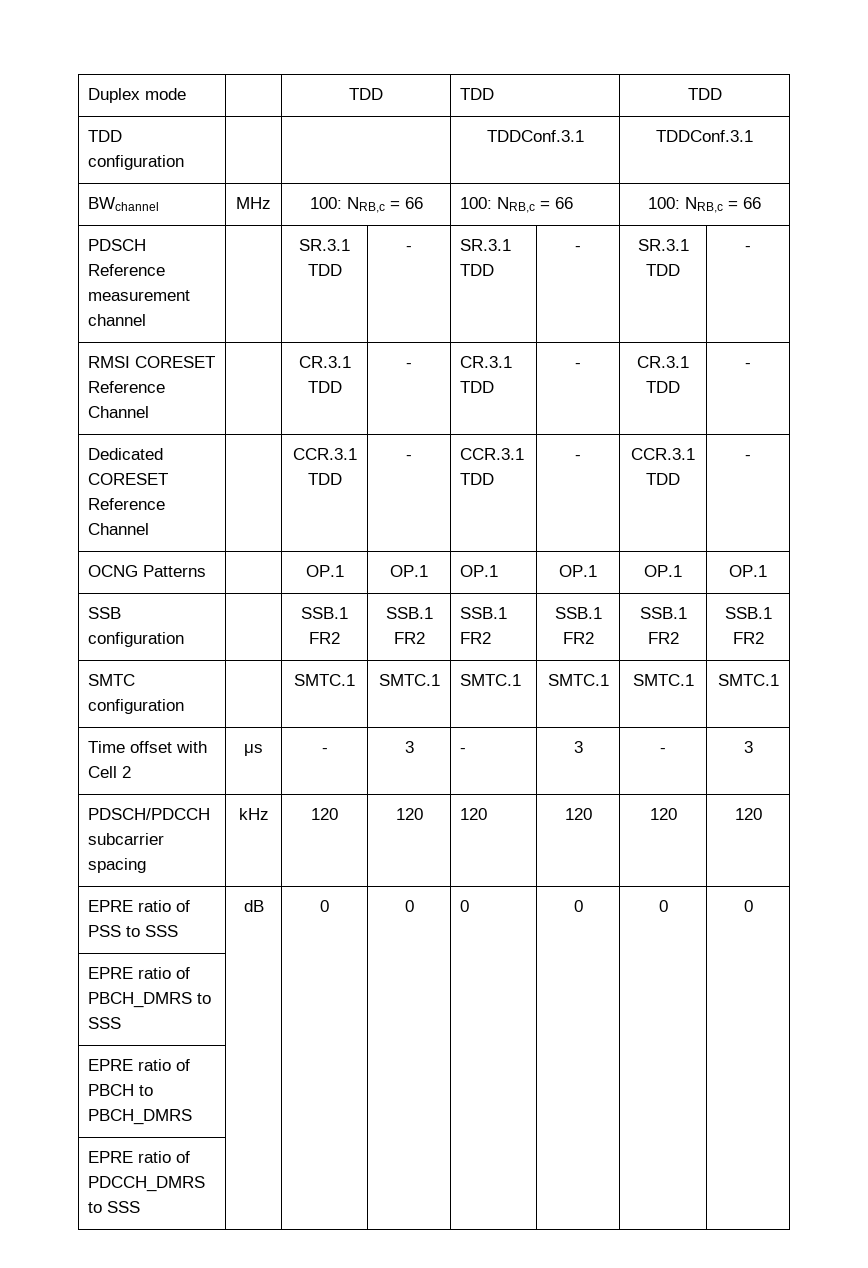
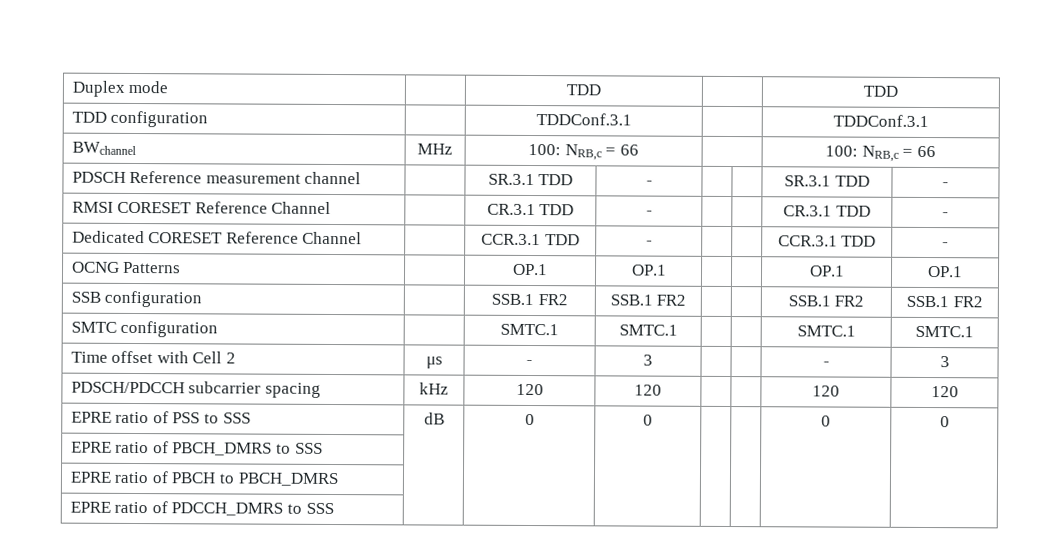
[460,88,495,100] TDD -> (601, 90) none
[486,130,584,142] | TDDConf.3.1 -> [535,113,632,126] TDDConf.3.1 |
[460,197,574,213] 100: NRB,c = 66 -> (639, 150) none
[460,239,512,251] [460,264,495,276] [575,246,581,251] SR.3.1 TDD | - -> (653, 183) |
[460,356,513,368] [460,381,495,393] [575,363,581,368] CR.3.1 TDD | - -> (653, 213) |
[460,448,525,460] [460,473,495,485] [575,455,581,460] CCR.3.1 TDD | - -> (653, 243) |
[460,565,499,577] [559,565,597,577] OP.1 | OP.1 -> (667, 270) |
[460,607,508,619] [460,632,492,644] [554,607,602,619] [562,632,594,644] SSB.1 FR2 | SSB.1 FR2 -> (687, 300) |
[460,674,522,686] [547,674,609,686] SMTC.1 | SMTC.1 -> (678, 330) |
[460,748,467,753] [573,741,583,753] - | 3 -> (653, 360) |
[460,808,488,820] [564,808,592,820] 120 | 120 -> (662, 390) |
[460,900,470,912] [573,900,583,912] 0 | 0 -> (653, 420) |

